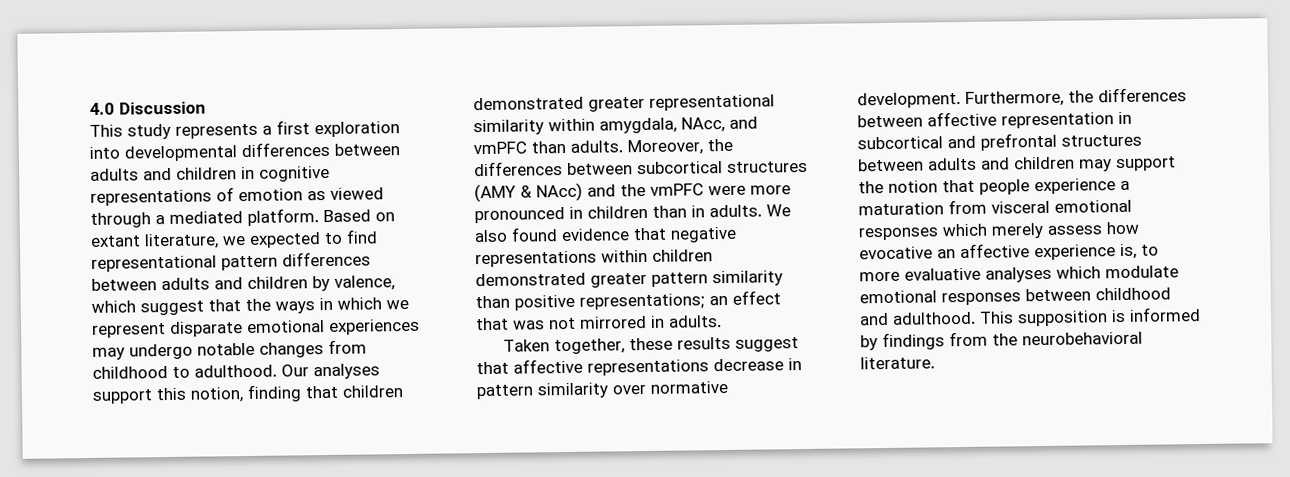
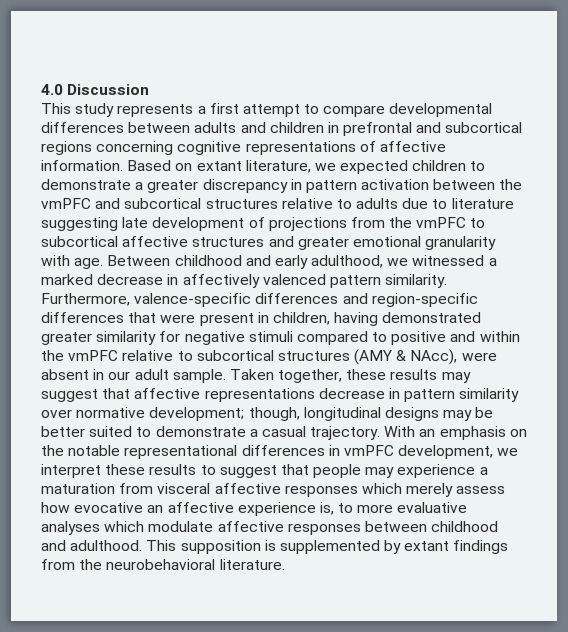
[314,121,400,138] [89,146,120,159] exploration into -> [242,104,386,117] attempt to compare
[259,165,330,182] [90,187,384,206] [90,208,319,228] cognitive representations of emotion as viewed through a mediated platform. -> [343,122,523,136] [41,141,446,155] [41,160,123,171] prefrontal and subcortical regions concerning cognitive representations of affective information.
[324,229,378,245] [91,251,371,272] [91,275,395,292] [91,297,409,316] [92,318,420,338] [92,339,367,360] [92,363,380,380] [92,384,403,404] [473,94,775,112] [473,116,758,136] [473,138,733,156] [474,160,808,177] [474,182,791,203] [474,204,791,224] [474,226,737,243] [475,249,713,268] [475,270,783,288] [475,290,781,311] [475,315,722,331] to find representational pattern differences between adults and children by valence, which suggest that the ways in which we represent disparate emotional experiences may undergo notable changes from childhood to adulthood. Our analyses support this notion, finding that children demonstrated greater representational similarity within amygdala, NAcc, and vmPFC than adults. Moreover, the differences between subcortical structures (AMY & NAcc) and the vmPFC were more pronounced in children than in adults. We also found evidence that negative representations within children demonstrated greater pattern similarity than positive representations; an effect that was not mirrored in adults. // -> [412,160,486,171] [41,179,523,193] [41,198,514,209] [41,217,486,231] [41,236,497,250] [41,255,497,269] [41,274,448,288] [41,293,478,307] [41,312,482,326] [41,331,520,345] [41,349,497,365] [41,369,226,383] children to demonstrate a greater discrepancy in pattern activation between the vmPFC and subcortical structures relative to adults due to literature suggesting late development of projections from the vmPFC to subcortical affective structures and greater emotional granularity with age. Between childhood and early adulthood, we witnessed a marked decrease in affectively valenced pattern similarity. Furthermore, valence-specific differences and region-specific differences that were present in children, having demonstrated greater similarity for negative stimuli compared to positive and within the vmPFC relative to subcortical structures (AMY & NAcc), were absent in our adult sample.
(732, 343) none -> [441,372,471,383] may
[857,87,1187,109] [857,111,1132,129] [857,132,1142,151] [858,156,1176,172] [858,180,938,194] development. Furthermore, the differences between affective representation in subcortical and prefrontal structures between adults and children may support the notion -> [149,407,494,421] [41,426,527,440] [41,445,519,459] [41,464,277,478] development; though, longitudinal designs may be better suited to demonstrate a casual trajectory. With an emphasis on the notable representational differences in vmPFC development, we interpret these results to suggest
(1030, 187) none -> [365,467,395,478] may
[1054,199,1132,213] emotional -> [214,483,281,494] affective
[859,290,937,304] emotional -> [217,521,284,532] affective
[1129,307,1201,322] [860,335,878,351] informed by -> [279,540,450,554] supplemented by extant

